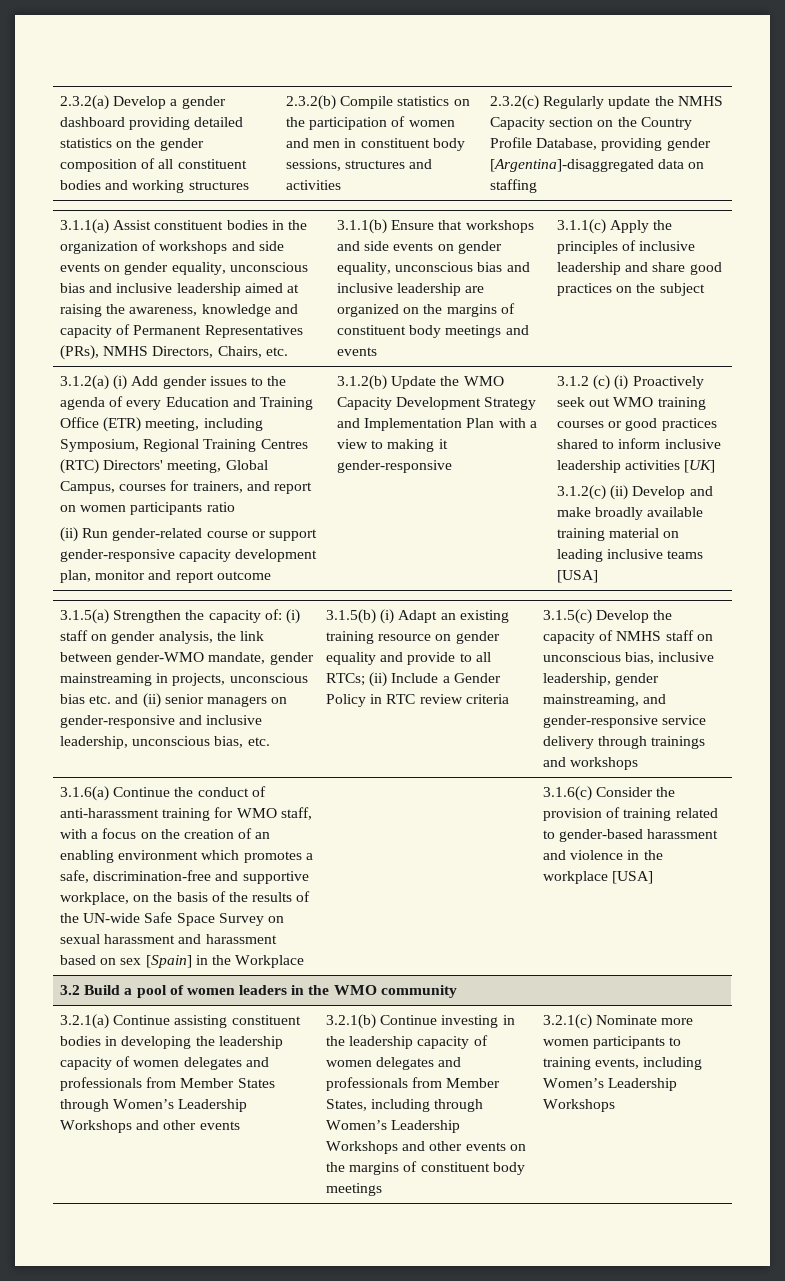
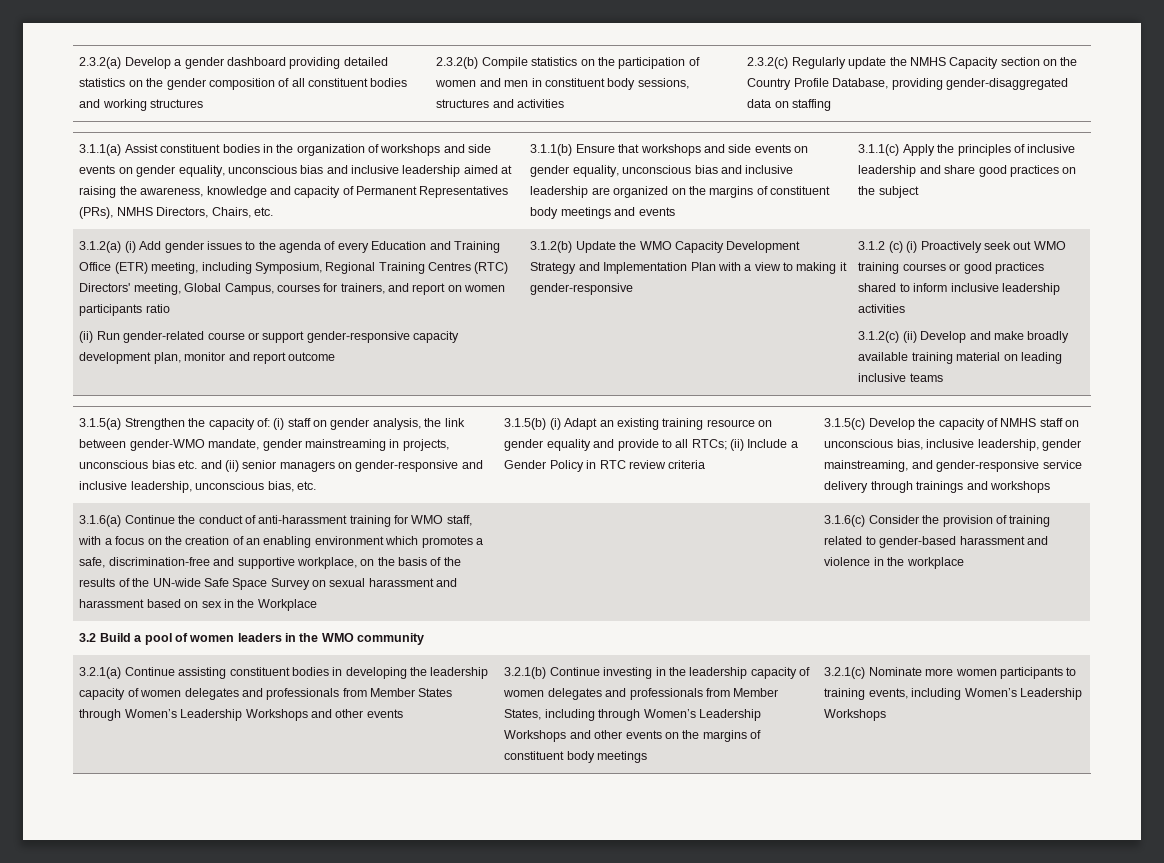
[666,138,711,151] [489,159,654,172] gender [Argentina]-disaggregated -> [945,78,1068,90] gender-disaggregated
[684,460,716,473] [UK] -> (906, 308) none
[556,570,598,583] [USA] -> (943, 377) none
[145,955,192,968] [Spain] -> (222, 604) none
[612,871,654,884] [USA] -> (964, 563) none

